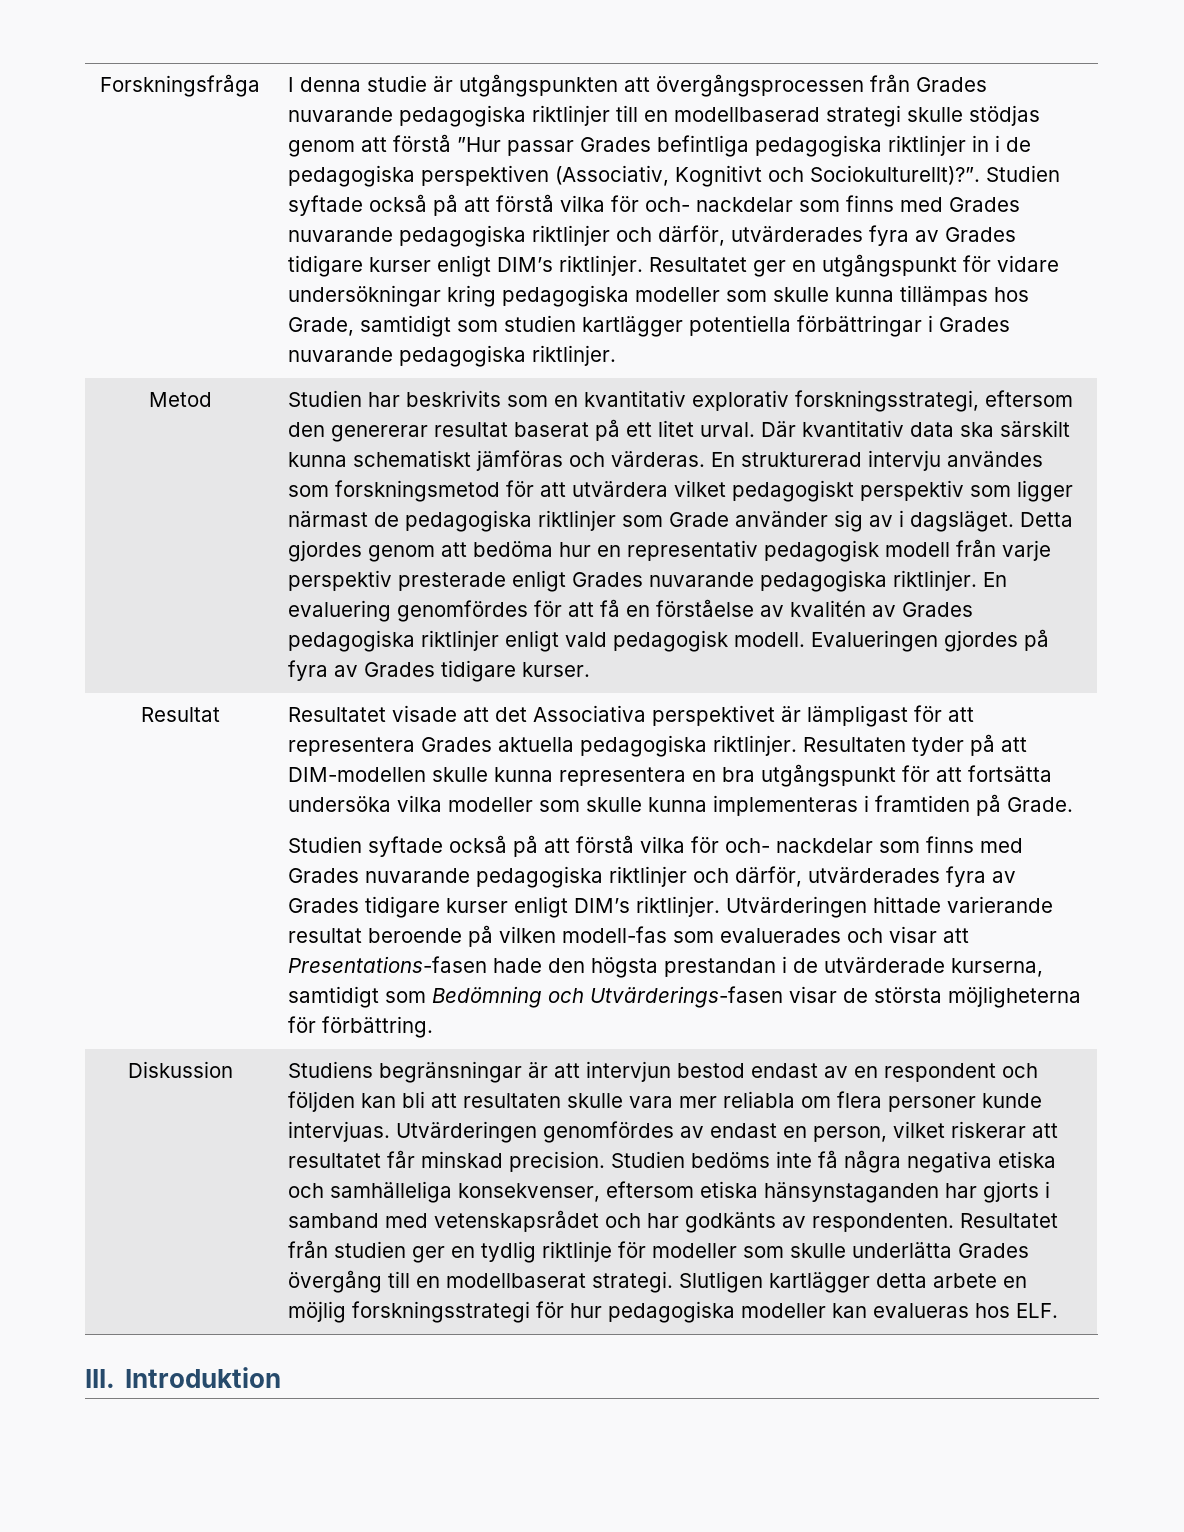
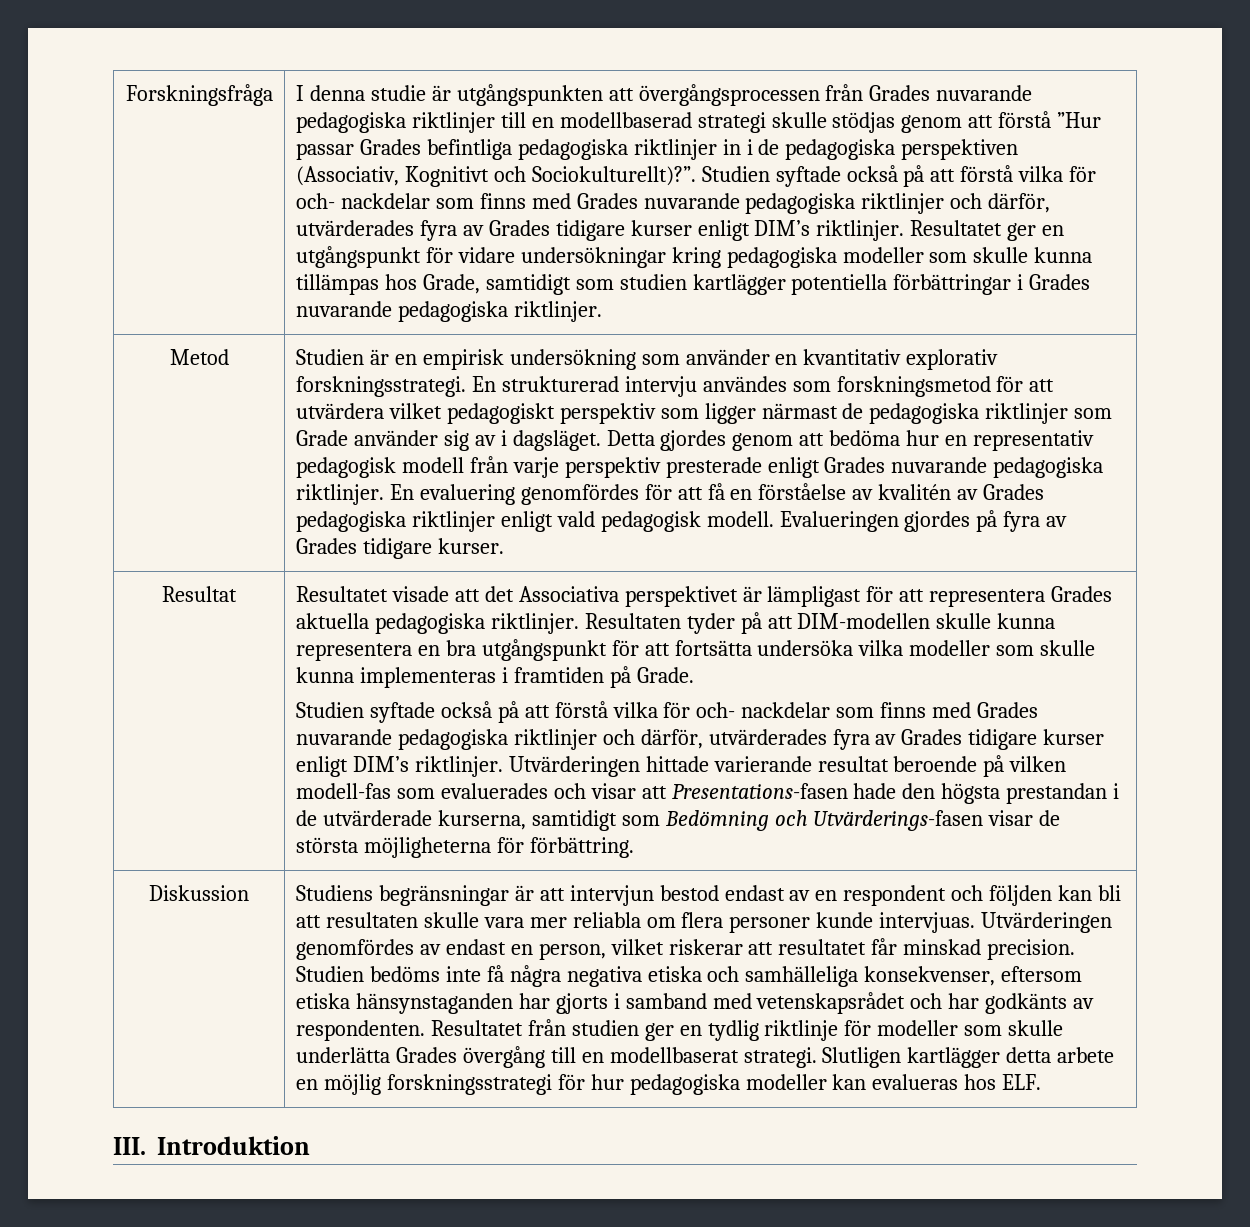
[368,390,1074,412] [288,419,1071,442] [288,450,706,471] har beskrivits som en kvantitativ explorativ forskningsstrategi, eftersom den genererar resultat baserat på ett litet urval. Där kvantitativ data ska särskilt kunna schematiskt jämföras och värderas. -> [369,349,999,370] [295,376,466,397] är en empirisk undersökning som använder en kvantitativ explorativ forskningsstrategi.

